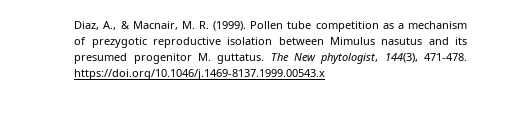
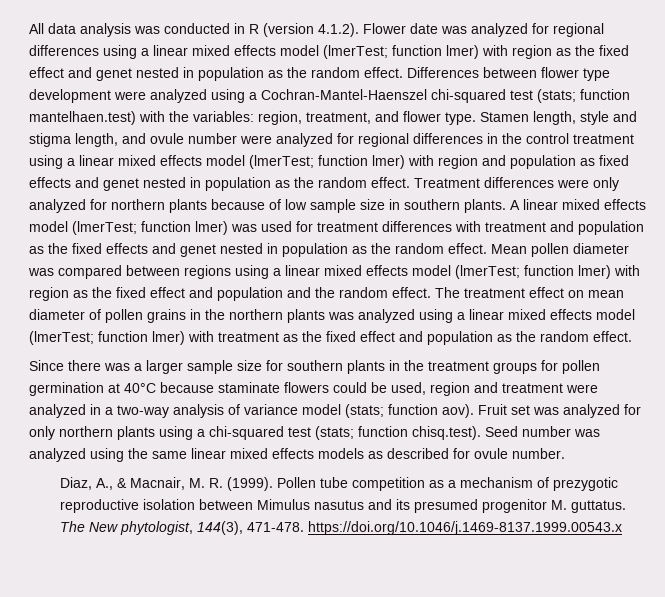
(74, 25) none -> [29,23,604,37] [29,45,629,59] [29,67,610,81] [29,89,630,103] [29,111,637,125] [29,133,634,147] [29,155,629,169] [29,177,619,191] [29,199,646,213] [29,221,644,235] [29,243,629,257] [28,265,640,279] [29,287,624,301] [29,309,635,323] [29,331,632,345] [29,360,600,374] [29,382,598,396] [29,404,641,418] [29,426,600,440] [29,448,565,462] All data analysis was conducted in R (version 4.1.2). Flower date was analyzed for regional differences using a linear mixed effects model (lmerTest; function lmer) with region as the fixed effect and genet nested in population as the random effect. Differences between flower type development were analyzed using a Cochran-Mantel-Haenszel chi-squared test (stats; function mantelhaen.test) with the variables: region, treatment, and flower type. Stamen length, style and stigma length, and ovule number were analyzed for regional differences in the control treatment using a linear mixed effects model (lmerTest; function lmer) with region and population as fixed effects and genet nested in population as the random effect. Treatment differences were only analyzed for northern plants because of low sample size in southern plants. A linear mixed effects model (lmerTest; function lmer) was used for treatment differences with treatment and population as the fixed effects and genet nested in population as the random effect. Mean pollen diameter was compared between regions using a linear mixed effects model (lmerTest; function lmer) with region as the fixed effect and population and the random effect. The treatment effect on mean diameter of pollen grains in the northern plants was analyzed using a linear mixed effects model (lmerTest; function lmer) with treatment as the fixed effect and population as the random effect. // Since there was a larger sample size for southern plants in the treatment groups for pollen germination at 40°C because staminate flowers could be used, region and treatment were analyzed in a two-way analysis of variance model (stats; function aov). Fruit set was analyzed for only northern plants using a chi-squared test (stats; function chisq.test). Seed number was analyzed using the same linear mixed effects models as described for ovule number. //

